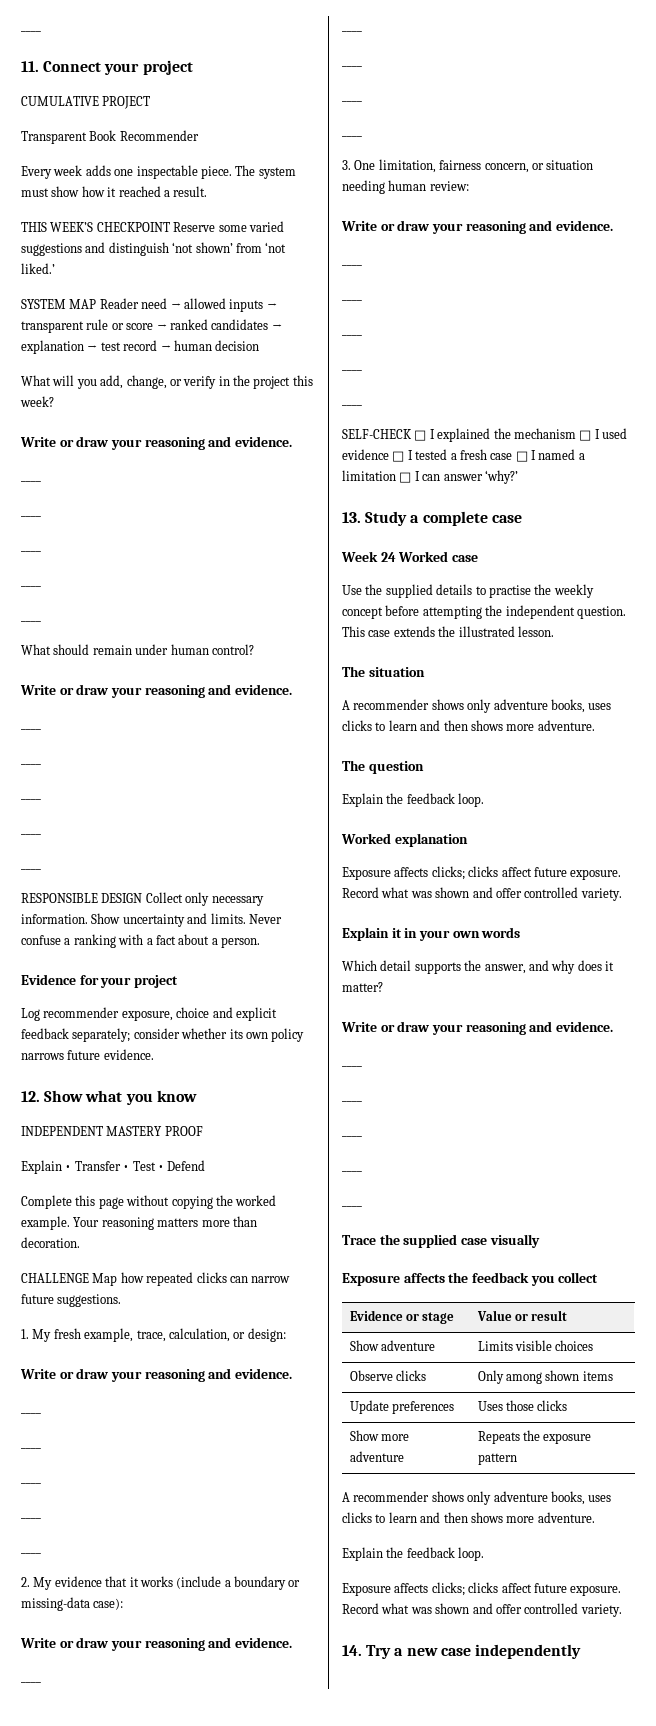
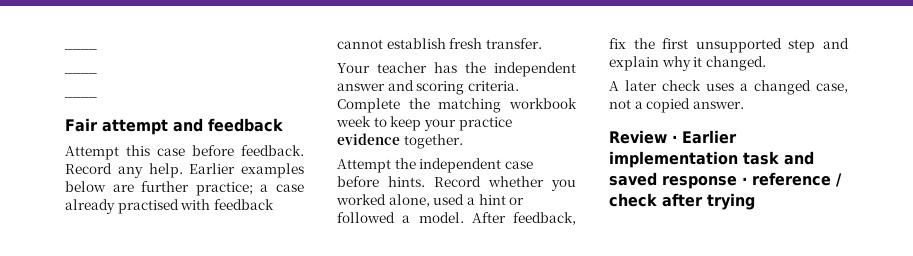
[21,30,41,32] [21,60,193,75] [21,96,151,109] [21,130,199,144] [21,165,296,179] [21,186,208,197] [21,221,284,232] [21,242,287,256] [21,263,55,274] [21,298,277,312] [21,319,282,333] [21,340,260,354] [21,375,313,389] [20,396,54,407] [20,436,292,450] [21,480,41,482] [21,515,41,517] [21,550,41,552] [21,585,41,587] [21,620,41,622] [21,644,254,655] [20,684,292,698] [21,728,41,730] [21,763,41,765] [21,798,41,800] [21,833,41,835] [21,868,41,870] [21,892,264,906] [21,913,282,927] [21,934,260,948] [21,974,178,988] [21,1007,277,1021] [21,1028,305,1042] [21,1049,154,1060] [21,1090,197,1105] [21,1126,203,1136] [21,1160,206,1174] [21,1195,277,1209] [21,1216,257,1230] [21,1237,80,1248] [21,1272,291,1286] [21,1294,122,1307] [21,1328,286,1342] [20,1368,292,1382] [21,1412,41,1414] [21,1447,41,1449] [21,1482,41,1484] [21,1517,41,1519] [21,1552,41,1554] [21,1576,301,1590] [21,1597,124,1611] [20,1637,292,1651] [21,1681,41,1683] [342,30,362,32] [342,65,362,67] [342,100,362,102] [342,135,362,137] [342,159,594,173] [342,180,469,194] [341,220,613,234] [342,264,362,266] [342,299,362,301] [342,334,362,336] [342,369,362,371] [342,404,362,406] [342,428,627,442] [342,449,585,462] [342,470,518,484] [342,511,522,526] [341,551,478,562] [342,584,594,598] [342,605,626,619] [342,626,554,637] [342,666,425,677] [342,699,612,713] [342,720,595,731] [342,760,424,774] [342,793,485,807] [341,833,468,847] [342,866,622,880] [342,887,622,901] [342,927,521,941] [342,960,614,974] [342,982,383,992] [341,1021,613,1035] [342,1065,362,1067] [342,1100,362,1102] [342,1135,362,1137] [342,1170,362,1172] [342,1205,362,1207] [342,1234,540,1248] [342,1272,599,1286] [349,1310,455,1324] [476,1310,568,1321] [349,1340,435,1351] [477,1340,594,1351] [349,1370,426,1381] [477,1370,613,1384] [349,1400,454,1414] [477,1400,568,1411] [349,1430,409,1441] [349,1451,404,1462] [477,1430,592,1444] [477,1453,517,1465] [342,1491,612,1505] [342,1512,595,1523] [342,1547,485,1561] [342,1582,622,1596] [342,1603,622,1617] [342,1644,581,1659] ____ // 11. Connect your project // CUMULATIVE PROJECT // Transparent Book Recommender // Every week adds one inspectable piece. The system must show how it reached a result. // THIS WEEK’S CHECKPOINT Reserve some varied suggestions and distinguish ‘not shown’ from ‘not liked.’ // SYSTEM MAP Reader need → allowed inputs → transparent rule or score → ranked candidates → explanation → test record → human decision // What will you add, change, or verify in the project this week? // Write or draw your reasoning and evidence. // ____ // ____ // ____ // ____ // ____ // What should remain under human control? // Write or draw your reasoning and evidence. // ____ // ____ // ____ // ____ // ____ // RESPONSIBLE DESIGN Collect only necessary information. Show uncertainty and limits. Never confuse a ranking with a fact about a person. // Evidence for your project // Log recommender exposure, choice and explicit feedback separately; consider whether its own policy narrows future evidence. // 12. Show what you know // INDEPENDENT MASTERY PROOF // Explain • Transfer • Test • Defend // Complete this page without copying the worked example. Your reasoning matters more than decoration. // CHALLENGE Map how repeated clicks can narrow future suggestions. // 1. My fresh example, trace, calculation, or design: // Write or draw your reasoning and evidence. // ____ // ____ // ____ // ____ // ____ // 2. My evidence that it works (include a boundary or missing-data case): // Write or draw your reasoning and evidence. // ____ // ____ // ____ // ____ // ____ // 3. One limitation, fairness concern, or situation needing human review: // Write or draw your reasoning and evidence. // ____ // ____ // ____ // ____ // ____ // SELF-CHECK □ I explained the mechanism □ I used evidence □ I tested a fresh case □ I named a limitation □ I can answer ‘why?’ // 13. Study a complete case // Week 24 Worked case // Use the supplied details to practise the weekly concept before attempting the independent question. This case extends the illustrated lesson. // The situation // A recommender shows only adventure books, uses clicks to learn and then shows more adventure. // The question // Explain the feedback loop. // Worked explanation // Exposure affects clicks; clicks affect future exposure. Record what was shown and offer controlled variety. // Explain it in your own words // Which detail supports the answer, and why does it matter? // Write or draw your reasoning and evidence. // ____ // ____ // ____ // ____ // ____ // Trace the supplied case visually // Exposure affects the feedback you collect // Evidence or stage | Value or result // Show adventure | Limits visible choices // Observe clicks | Only among shown items // Update preferences | Uses those clicks // Show more adventure | Repeats the exposure pattern // A recommender shows only adventure books, uses clicks to learn and then shows more adventure. // Explain the feedback loop. // Exposure affects clicks; clicks affect future exposure. Record what was shown and offer controlled variety. // 14. Try a new case independently -> [64,49,97,50] [64,73,97,74] [64,97,97,98] [65,118,283,135] [65,145,304,160] [65,163,304,178] [65,181,304,196] [65,199,274,214] [337,38,542,49] [337,62,576,77] [337,80,519,95] [337,98,577,113] [336,116,512,131] [337,133,463,149] [337,158,533,173] [337,176,576,191] [336,194,525,207] [337,212,576,225] [609,38,849,53] [609,56,766,71] [609,80,848,95] [609,98,744,113] [609,130,737,144] [609,151,814,168] [609,172,842,189] [609,193,755,210] ____ // ____ // ____ // Fair attempt and feedback // Attempt this case before feedback. Record any help. Earlier examples below are further practice; a case already practised with feedback cannot establish fresh transfer. // Your teacher has the independent answer and scoring criteria. Complete the matching workbook week to keep your practice evidence together. // Attempt the independent case before hints. Record whether you worked alone, used a hint or followed a model. After feedback, fix the first unsupported step and explain why it changed. // A later check uses a changed case, not a copied answer. // Review · Earlier implementation task and saved response · reference / check after trying

